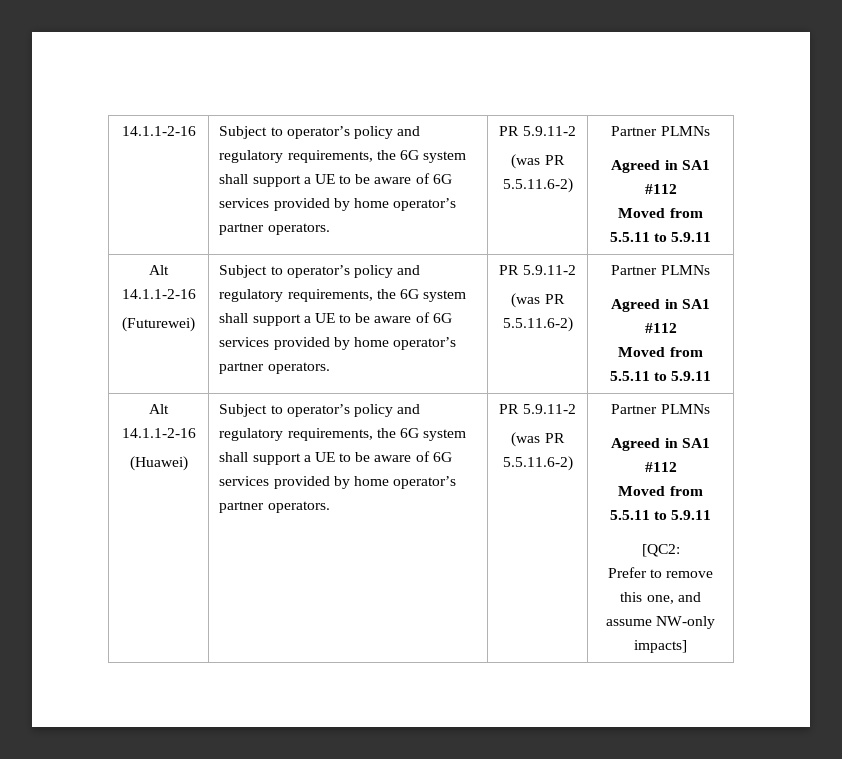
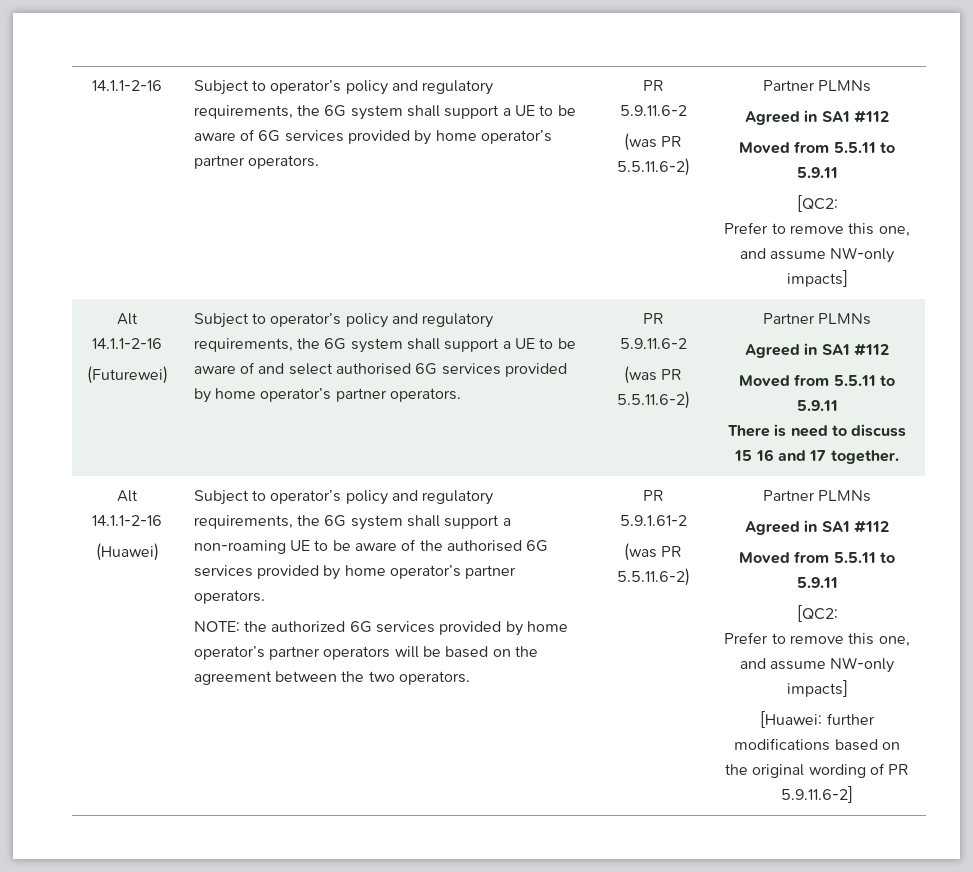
[522,126,576,136] [511,154,565,169] [502,178,573,193] [611,126,710,136] [611,160,710,173] [644,184,677,194] [618,208,703,218] [609,232,712,242] [149,265,169,275] [121,289,196,299] [122,317,195,332] [219,265,421,278] [219,289,467,302] [219,312,452,326] [219,337,457,350] [219,362,330,374] [499,265,576,275] [511,293,565,308] [502,317,573,332] [611,265,710,275] [611,299,710,312] [644,323,677,333] [618,347,703,357] [609,371,712,381] [149,404,169,414] [121,428,196,438] [129,456,188,471] [219,404,421,417] [219,428,467,441] [219,451,452,465] [219,476,457,489] [219,501,330,513] [499,404,576,414] 5.9.11-2 // (was PR 5.5.11.6-2) | Partner PLMNs // Agreed in SA1 #112 // Moved from 5.5.11 to 5.9.11 // Alt 14.1.1-2-16 // (Futurewei) | Subject to operator’s policy and regulatory requirements, the 6G system shall support a UE to be aware of 6G services provided by home operator’s partner operators. | PR 5.9.11-2 // (was PR 5.5.11.6-2) | Partner PLMNs // Agreed in SA1 #112 // Moved from 5.5.11 to 5.9.11 // Alt 14.1.1-2-16 // (Huawei) | Subject to operator’s policy and regulatory requirements, the 6G system shall support a UE to be aware of 6G services provided by home operator’s partner operators. | PR 5.9.11-2 -> [619,105,687,116] 5.9.11.6-2
(687, 646) none -> [117,313,138,325] [92,338,162,349] [86,366,168,384] [193,313,494,328] [193,338,576,353] [193,362,568,377] [193,388,462,403] [642,313,664,324] [619,338,687,349] [623,366,683,384] [616,391,690,409] [762,313,872,325] [745,343,889,358] [739,374,895,387] [796,400,838,411] [727,424,907,437] [734,449,899,464] [117,490,138,502] [92,515,162,526] [95,543,159,561] [193,490,494,505] [193,515,511,530] [193,539,549,554] [193,565,517,580] [193,590,265,604] [193,621,569,636] [193,646,539,660] [193,671,471,685] [642,490,664,501] [619,515,687,526] [623,543,683,561] [616,568,690,586] [762,490,872,502] [745,520,889,535] [739,551,895,564] [796,577,838,588] [796,605,838,622] [724,632,910,647] [739,657,895,673] [786,680,848,697] [760,711,875,728] [734,738,900,751] [724,763,910,778] [780,786,853,803] // Alt 14.1.1-2-16 // (Futurewei) | Subject to operator’s policy and regulatory requirements, the 6G system shall support a UE to be aware of and select authorised 6G services provided by home operator’s partner operators. | PR 5.9.11.6-2 // (was PR 5.5.11.6-2) | Partner PLMNs // Agreed in SA1 #112 // Moved from 5.5.11 to 5.9.11 // There is need to discuss 15 16 and 17 together. // Alt 14.1.1-2-16 // (Huawei) | Subject to operator’s policy and regulatory requirements, the 6G system shall support a non-roaming UE to be aware of the authorised 6G services provided by home operator’s partner operators. // NOTE: the authorized 6G services provided by home operator’s partner operators will be based on the agreement between the two operators. | PR 5.9.1.61-2 // (was PR 5.5.11.6-2) | Partner PLMNs // Agreed in SA1 #112 // Moved from 5.5.11 to 5.9.11 // [QC2: // Prefer to remove this one, and assume NW-only impacts] // [Huawei: further modifications based on the original wording of PR 5.9.11.6-2]

